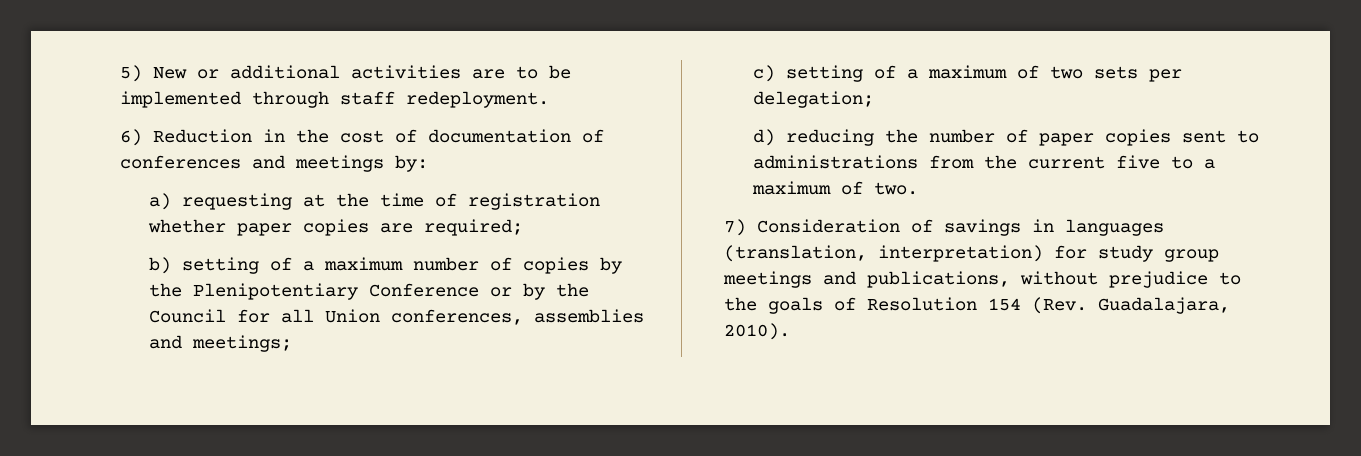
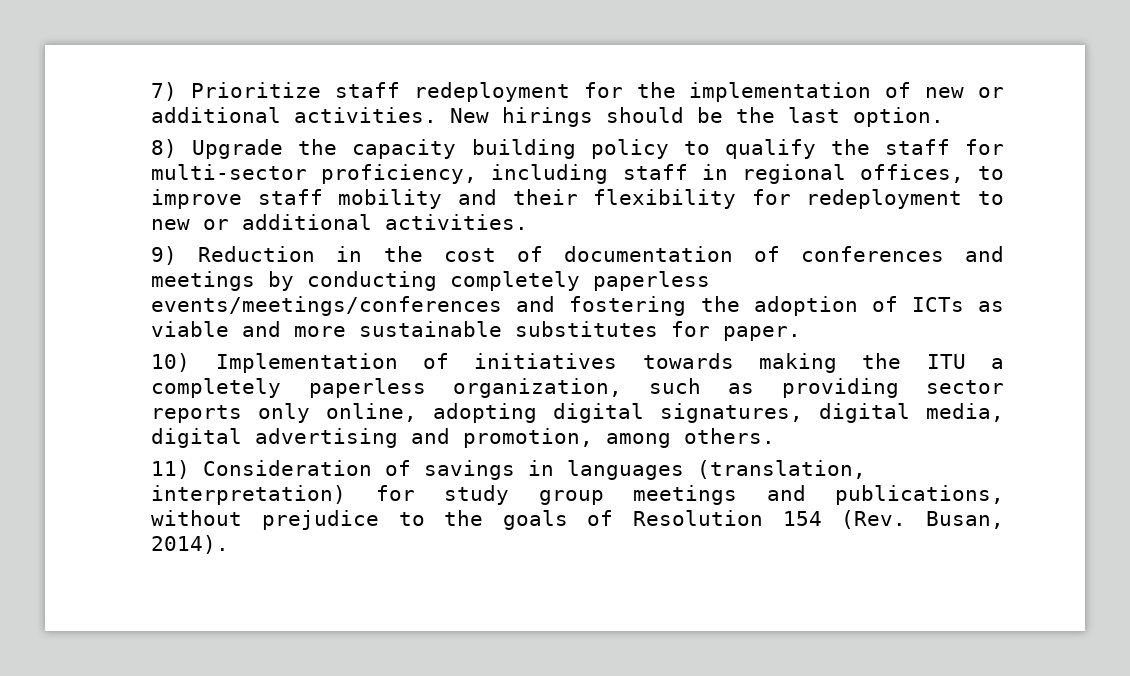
[120,65,572,82] [120,91,550,108] [120,129,143,146] 5) New or additional activities are to be implemented through staff redeployment. // 6) -> [151,82,1004,102] [151,107,945,127] [151,139,1004,159] [151,164,1004,184] [151,189,1004,209] [151,214,529,230] [151,246,178,265] 7) Prioritize staff redeployment for the implementation of new or additional activities. New hirings should be the last option. // 8) Upgrade the capacity building policy to qualify the staff for multi-sector proficiency, including staff in regional offices, to improve staff mobility and their flexibility for redeployment to new or additional activities. // 9)
[395,155,429,172] [148,193,600,210] [147,219,523,236] [148,257,622,274] [148,283,589,300] [148,309,644,325] [148,335,292,352] [752,65,1182,82] [752,91,874,108] [752,129,1259,146] [752,155,1215,169] [751,181,918,195] [724,219,747,236] by: // a) requesting at the time of registration whether paper copies are required; // b) setting of a maximum number of copies by the Plenipotentiary Conference or by the Council for all Union conferences, assemblies and meetings; // c) setting of a maximum of two sets per delegation; // d) reducing the number of paper copies sent to administrations from the current five to a maximum of two. // 7) -> [268,271,711,291] [151,296,1004,316] [151,321,802,341] [151,353,1004,373] [151,378,1004,398] [151,403,1004,423] [151,428,776,448] [151,460,191,479] by conducting completely paperless events/meetings/conferences and fostering the adoption of ICTs as viable and more sustainable substitutes for paper. // 10) Implementation of initiatives towards making the ITU a completely paperless organization, such as providing sector reports only online, adopting digital signatures, digital media, digital advertising and promotion, among others. // 11)
[1098,297,1231,314] [724,323,791,340] Guadalajara, 2010). -> [926,511,1005,529] [151,535,230,554] Busan, 2014).

